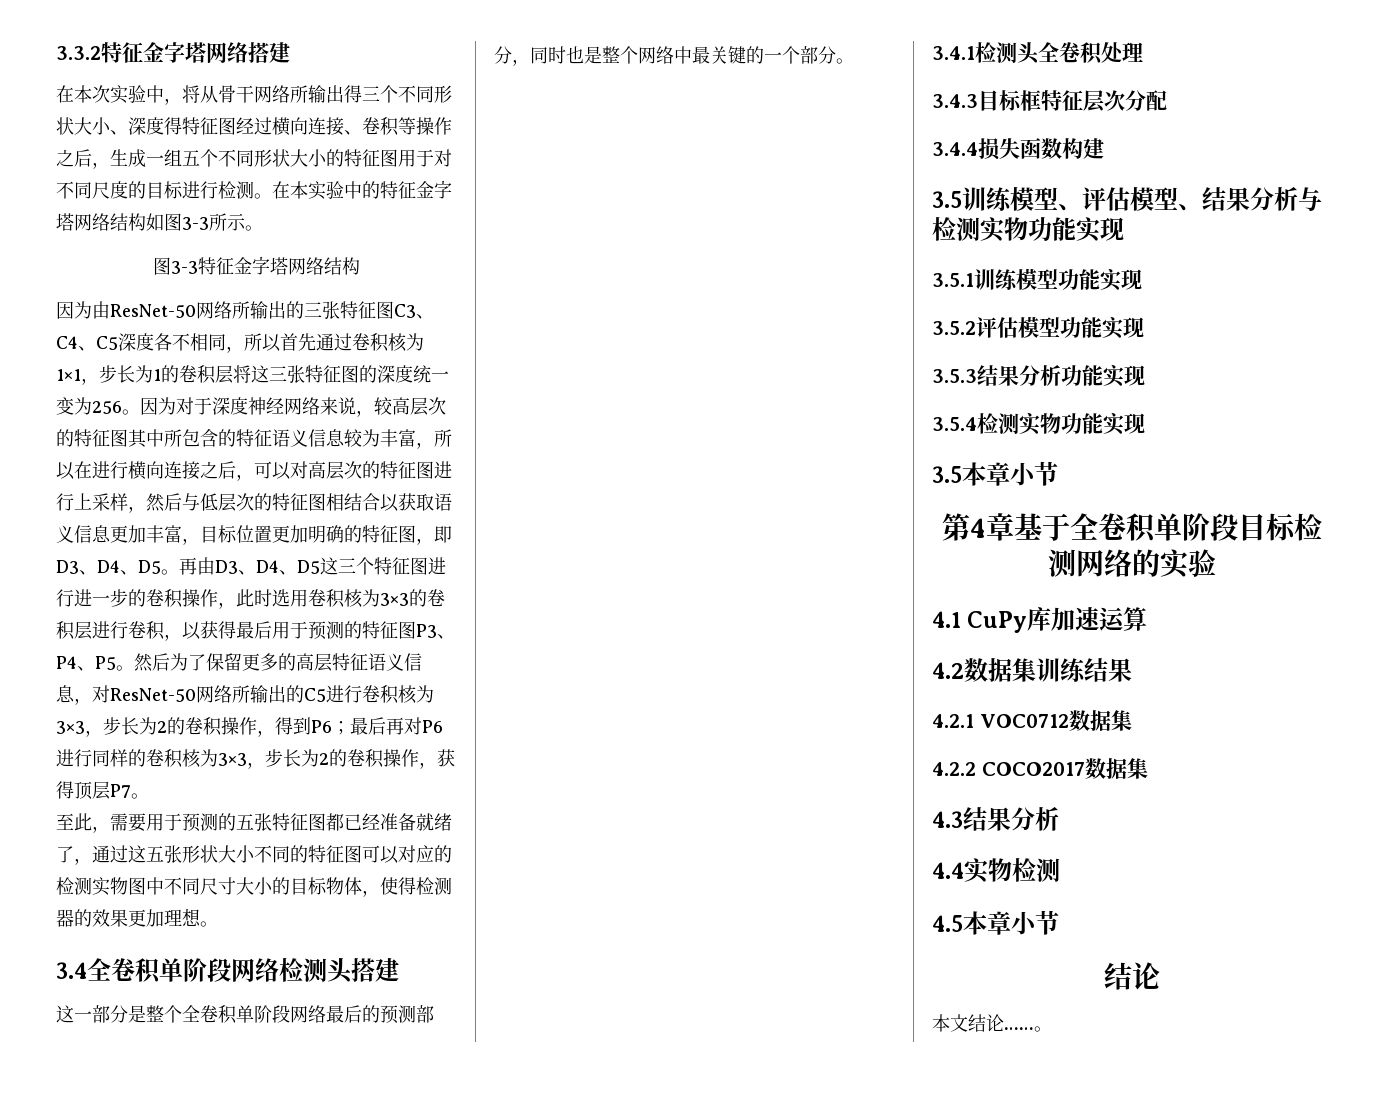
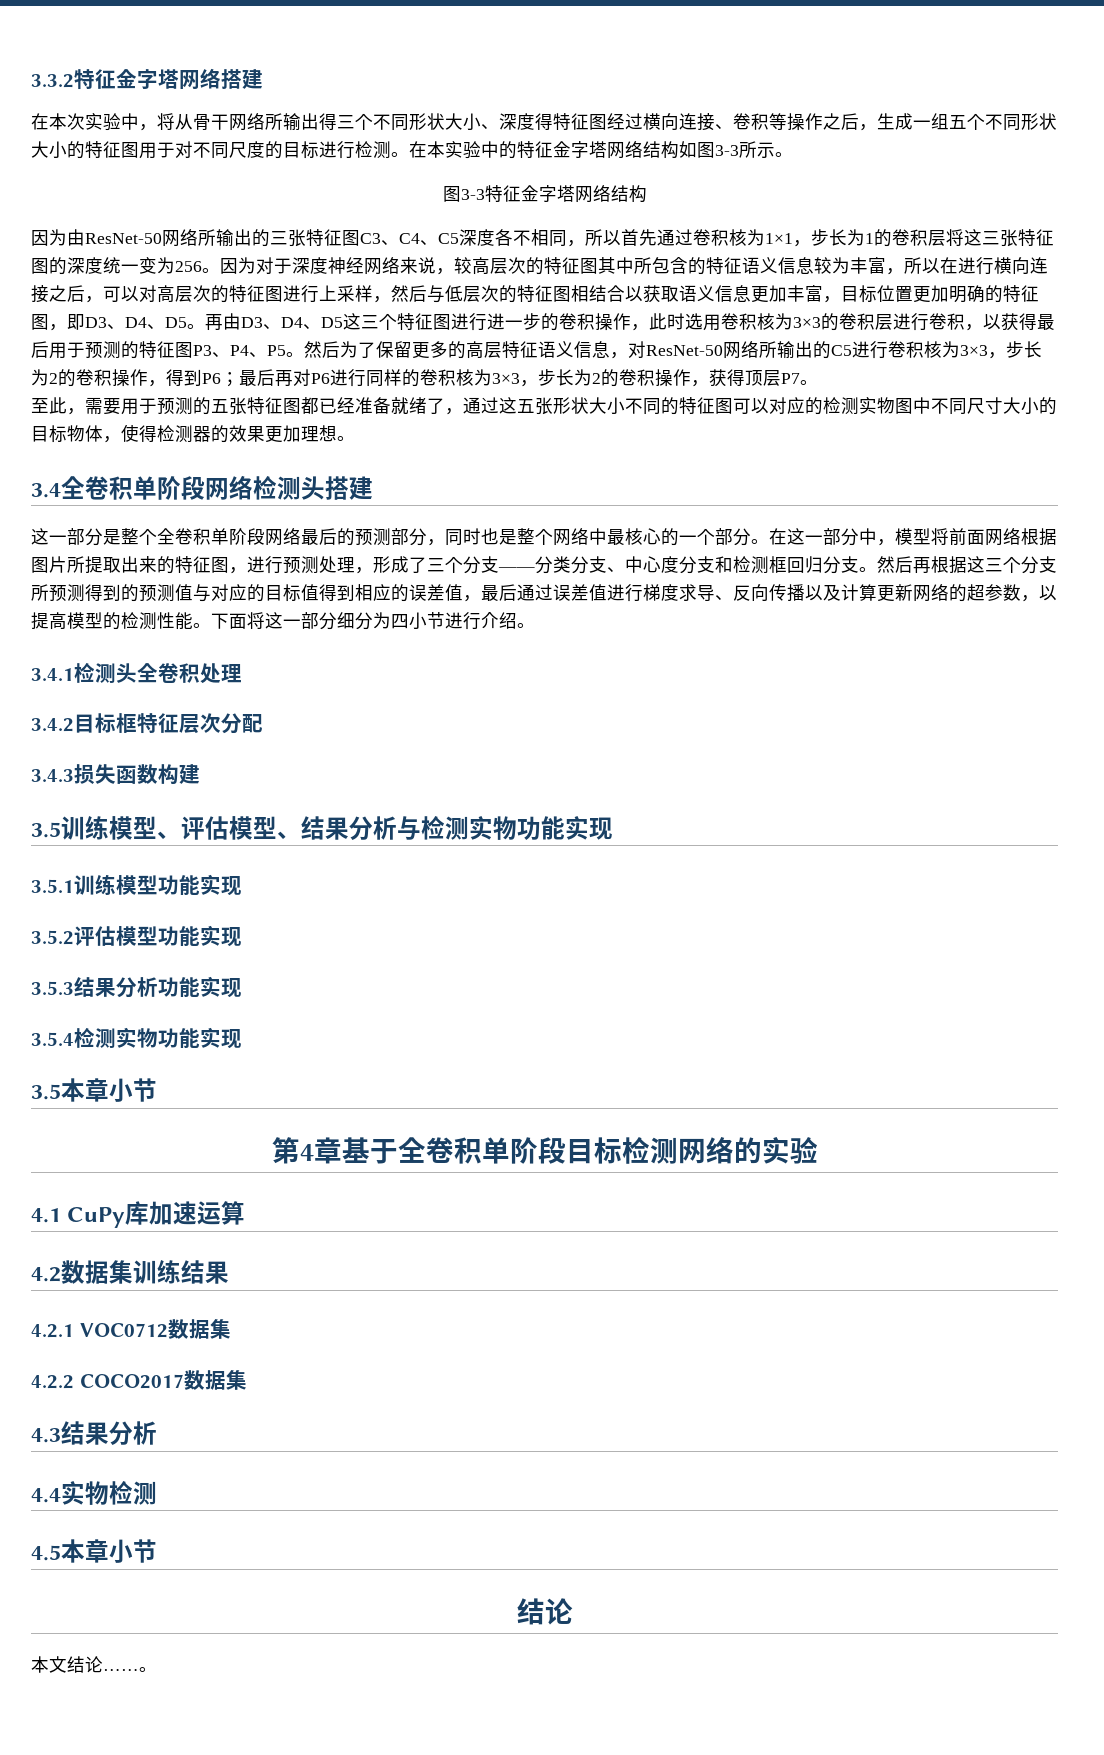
[710,46,746,64] 关键 -> [625,528,661,545] 核心
(854, 61) none -> [769,528,1057,546] [31,556,1057,574] [31,584,1057,602] [31,612,535,630] 在这一部分中，模型将前面网络根据图片所提取出来的特征图，进行预测处理，形成了三个分支——分类分支、中心度分支和检测框回归分支。然后再根据这三个分支所预测得到的预测值与对应的目标值得到相应的误差值，最后通过误差值进行梯度求导、反向传播以及计算更新网络的超参数，以提高模型的检测性能。下面将这一部分细分为四小节进行介绍。
[932,94,978,108] 3.4.3 -> [31,718,74,732] 3.4.2
[932,142,978,156] 3.4.4 -> [31,769,74,782] 3.4.3

